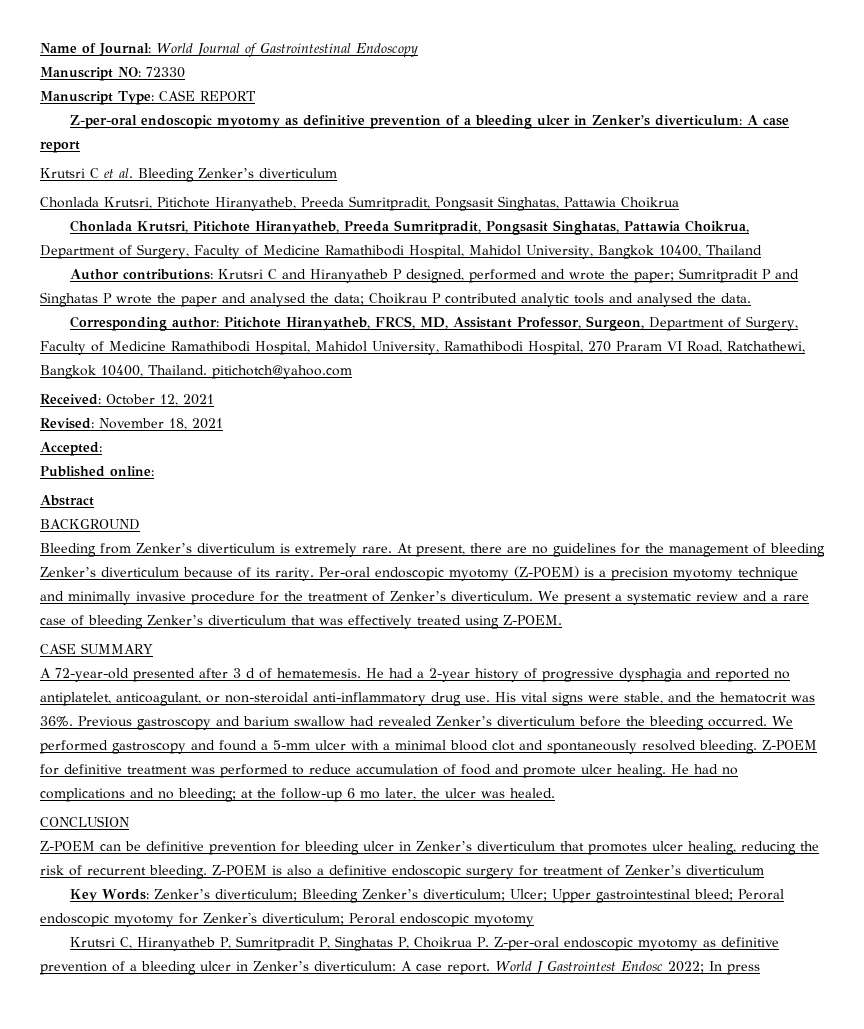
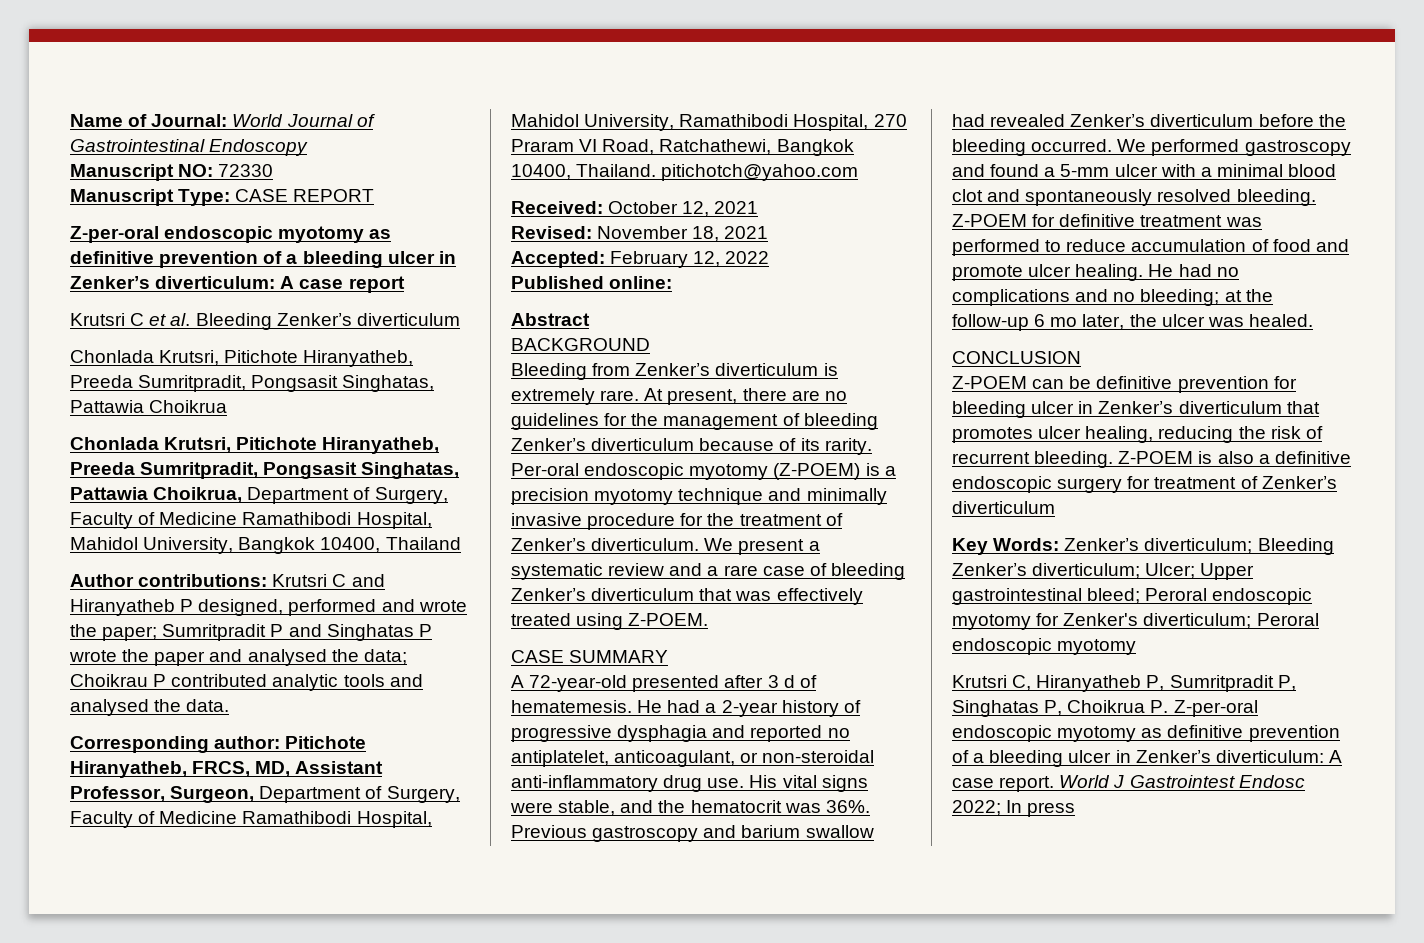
(102, 449) none -> [610,251,770,268] February 12, 2022

